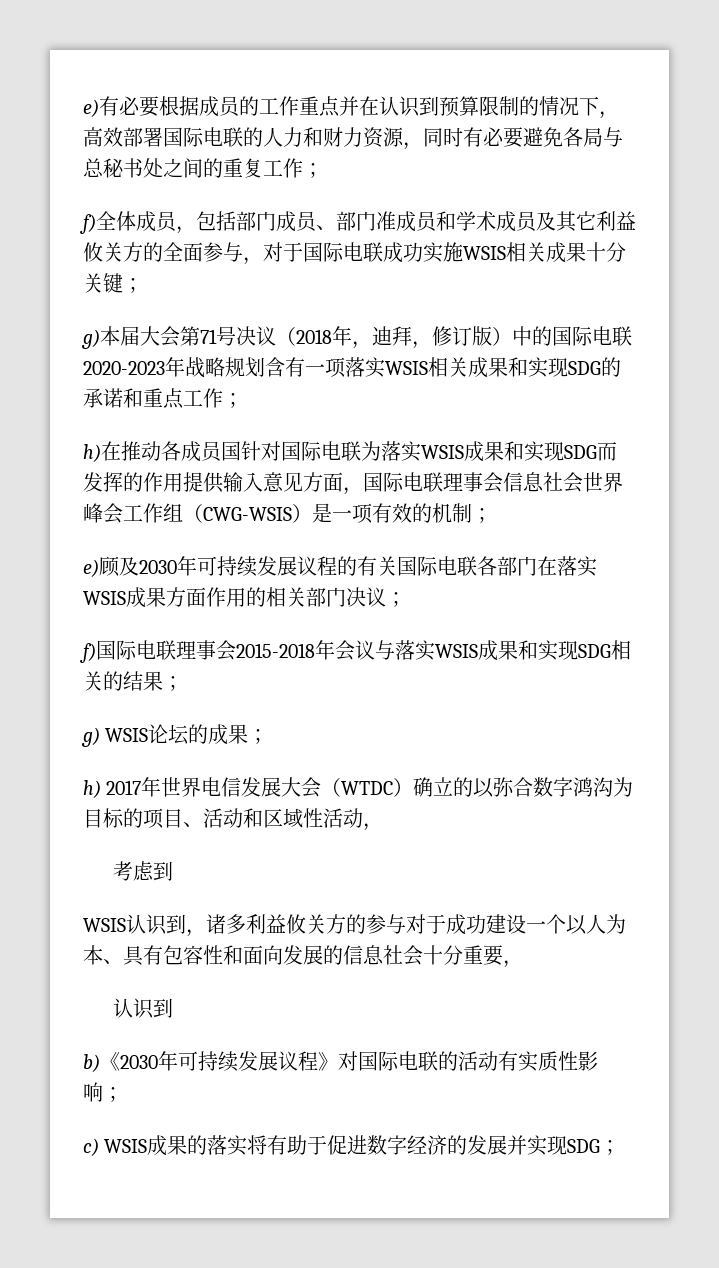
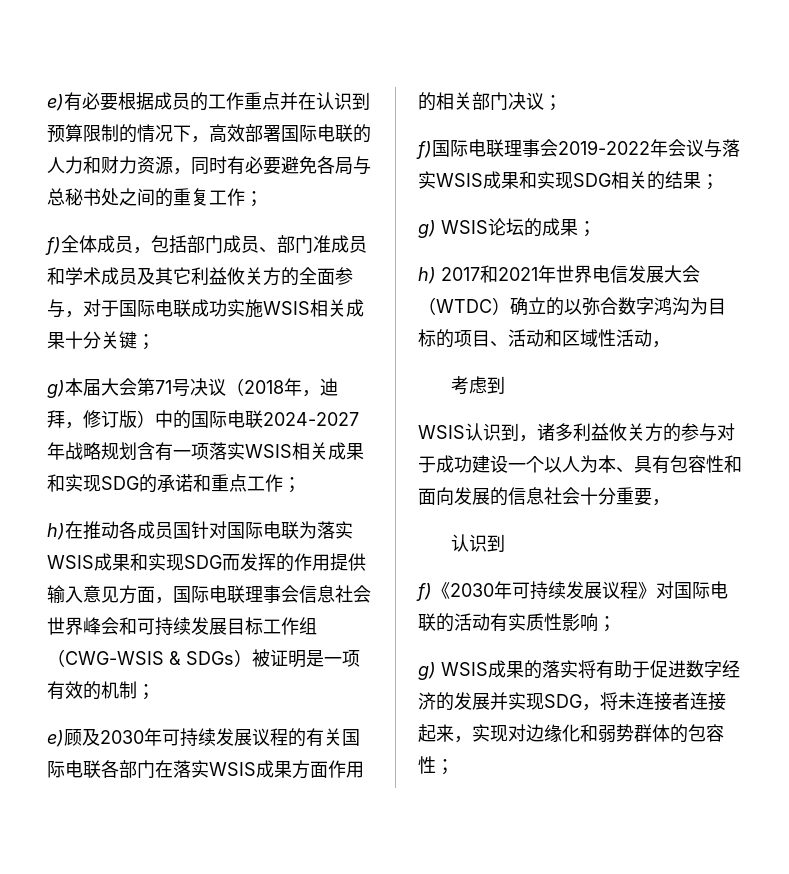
[83,361,165,375] 2020-2023 -> [263,412,359,426] 2024-2027
[123,503,312,523] 工作组（CWG-WSIS） -> [119,617,317,636] [47,649,306,668] 和可持续发展目标工作组（CWG-WSIS & SDGs）被证明
[236,643,315,658] 2015-2018 -> [558,140,650,155] 2019-2022
(142, 787) none -> [480,265,538,283] 和2021
[83,1054,100,1072] b) -> [416,583,432,601] f)
[83,1138,99,1156] c) -> [418,662,436,680] g)
(601, 1146) none -> [582,692,726,711] [418,724,724,743] [418,756,436,774] ，将未连接者连接起来，实现对边缘化和弱势群体的包容性

